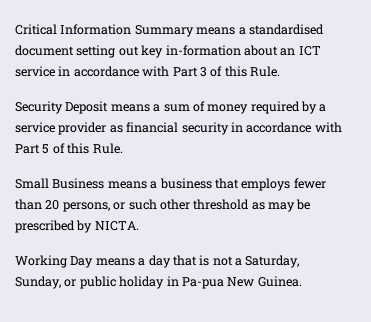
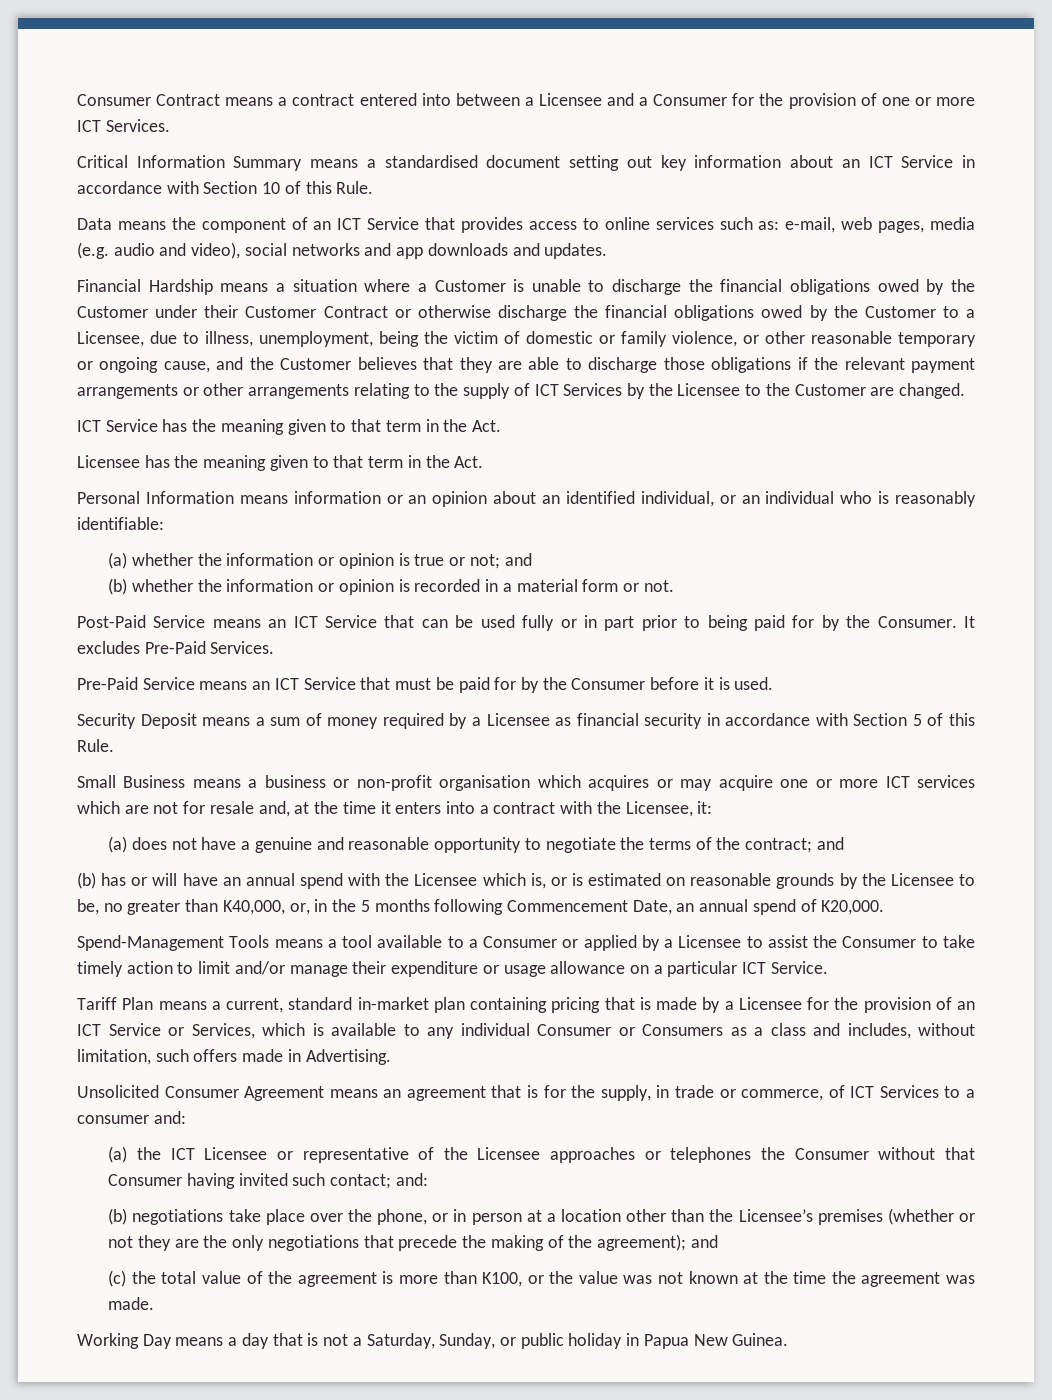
(15, 29) none -> [77,93,975,109] [77,119,170,132] Consumer Contract means a contract entered into between a Licensee and a Consumer for the provision of one or more ICT Services. //
[165,45,241,56] in-formation -> [694,155,782,168] information
[15,66,280,77] service in accordance with Part 3 of this Rule. -> [901,155,976,168] [77,181,374,194] [77,217,976,233] [77,242,608,259] [77,279,975,295] [77,305,975,321] [77,331,976,347] [77,357,976,373] [77,383,966,399] [77,419,501,435] [77,455,484,471] [77,491,976,507] [77,517,164,530] [108,552,532,569] [108,578,674,595] [77,615,975,631] [77,641,275,654] [77,677,774,693] Service in accordance with Section 10 of this Rule. // Data means the component of an ICT Service that provides access to online services such as: e-mail, web pages, media (e.g. audio and video), social networks and app downloads and updates. // Financial Hardship means a situation where a Customer is unable to discharge the financial obligations owed by the Customer under their Customer Contract or otherwise discharge the financial obligations owed by the Customer to a Licensee, due to illness, unemployment, being the victim of domestic or family violence, or other reasonable temporary or ongoing cause, and the Customer believes that they are able to discharge those obligations if the relevant payment arrangements or other arrangements relating to the supply of ICT Services by the Licensee to the Customer are changed. // ICT Service has the meaning given to that term in the Act. // Licensee has the meaning given to that term in the Act. // Personal Information means information or an opinion about an identified individual, or an individual who is reasonably identifiable: // (a) whether the information or opinion is true or not; and // (b) whether the information or opinion is recorded in a material form or not. // Post-Paid Service means an ICT Service that can be used fully or in part prior to being paid for by the Consumer. It excludes Pre-Paid Services. // Pre-Paid Service means an ICT Service that must be paid for by the Consumer before it is used.
[15,122,107,135] service provider -> [486,713,550,726] Licensee
[15,144,40,154] Part -> [853,713,908,726] Section
[214,178,326,191] [15,199,311,212] [15,220,139,233] that employs fewer than 20 persons, or such other threshold as may be prescribed by NICTA. -> [333,775,976,791] [77,801,713,817] [108,836,844,853] [77,872,975,889] [77,899,885,915] [77,935,976,951] [77,961,828,977] [77,997,975,1013] [77,1023,975,1039] [77,1049,391,1065] [77,1085,975,1101] [77,1111,186,1124] [108,1146,975,1163] [108,1173,428,1189] [108,1208,975,1225] [108,1234,718,1251] [108,1270,976,1287] [108,1297,155,1310] or non-profit organisation which acquires or may acquire one or more ICT services which are not for resale and, at the time it enters into a contract with the Licensee, it: // (a) does not have a genuine and reasonable opportunity to negotiate the terms of the contract; and // (b) has or will have an annual spend with the Licensee which is, or is estimated on reasonable grounds by the Licensee to be, no greater than K40,000, or, in the 5 months following Commencement Date, an annual spend of K20,000. // Spend-Management Tools means a tool available to a Consumer or applied by a Licensee to assist the Consumer to take timely action to limit and/or manage their expenditure or usage allowance on a particular ICT Service. // Tariff Plan means a current, standard in-market plan containing pricing that is made by a Licensee for the provision of an ICT Service or Services, which is available to any individual Consumer or Consumers as a class and includes, without limitation, such offers made in Advertising. // Unsolicited Consumer Agreement means an agreement that is for the supply, in trade or commerce, of ICT Services to a consumer and: // (a) the ICT Licensee or representative of the Licensee approaches or telephones the Consumer without that Consumer having invited such contact; and: // (b) negotiations take place over the phone, or in person at a location other than the Licensee’s premises (whether or not they are the only negotiations that precede the making of the agreement); and // (c) the total value of the agreement is more than K100, or the value was not known at the time the agreement was made.
[181,277,224,289] Pa-pua -> [643,1334,689,1349] Papua

